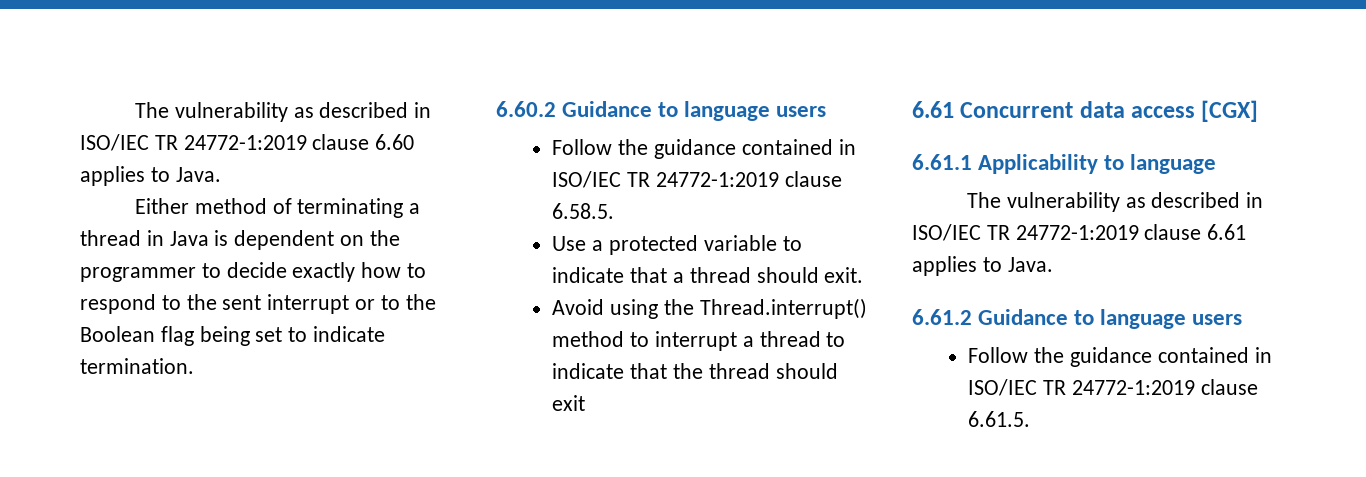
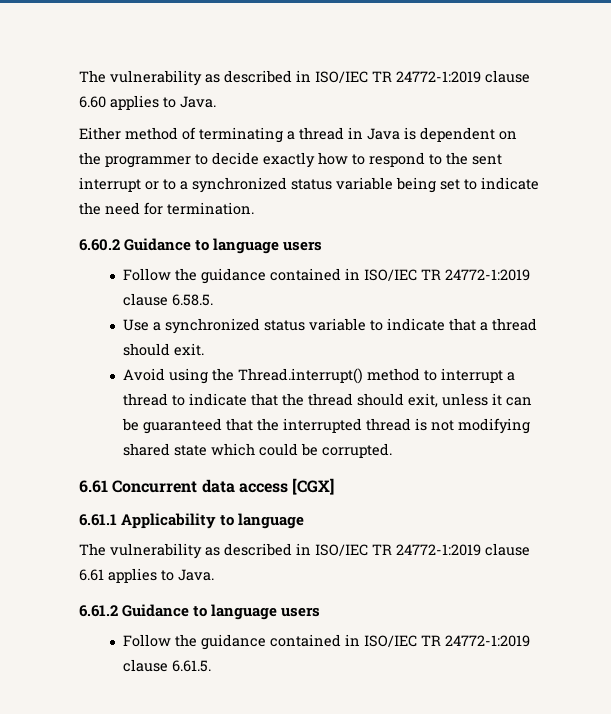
[405,294,436,310] [80,326,194,346] the Boolean flag -> [180,177,393,193] a synchronized status variable
(386, 334) none -> [79,202,163,215] the need for
[608,235,698,255] protected -> [165,318,306,334] synchronized status
[552,395,586,411] exit -> [408,393,533,408] [122,418,531,434] [123,443,393,458] exit, unless it can be guaranteed that the interrupted thread is not modifying shared state which could be corrupted.

